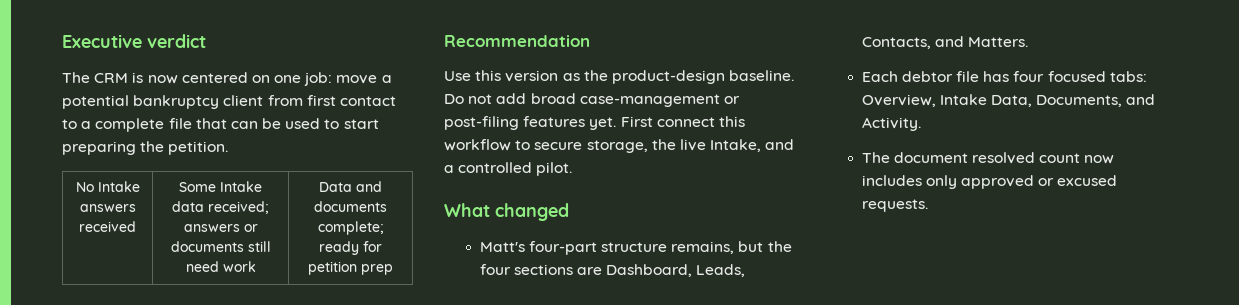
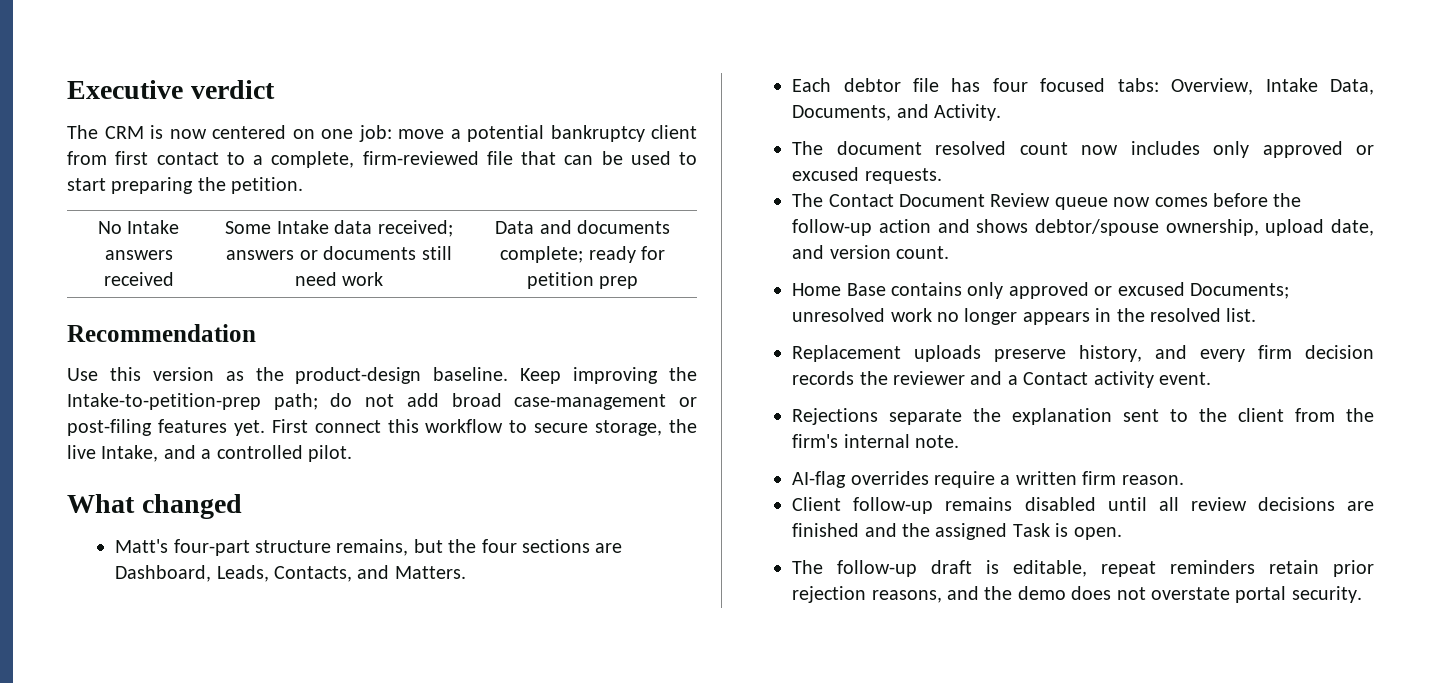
[95,118,165,132] complete -> [271,151,479,168] complete, firm-reviewed
[444,94,464,104] Do -> [520,367,698,384] [67,393,353,410] Keep improving the Intake-to-petition-prep path; do
(928, 205) none -> [792,193,1302,210] [792,219,1374,236] [792,245,950,259] [792,282,1290,299] [792,308,1257,325] [792,345,1374,362] [792,371,1212,388] [792,408,1374,425] [792,434,960,448] [792,471,1184,488] [792,497,1374,514] [792,523,1122,540] [792,560,1374,577] [792,586,1362,603] // The Contact Document Review queue now comes before the follow-up action and shows debtor/spouse ownership, upload date, and version count. // Home Base contains only approved or excused Documents; unresolved work no longer appears in the resolved list. // Replacement uploads preserve history, and every firm decision records the reviewer and a Contact activity event. // Rejections separate the explanation sent to the client from the firm's internal note. // AI-flag overrides require a written firm reason. // Client follow-up remains disabled until all review decisions are finished and the assigned Task is open. // The follow-up draft is editable, repeat reminders retain prior rejection reasons, and the demo does not overstate portal security.

